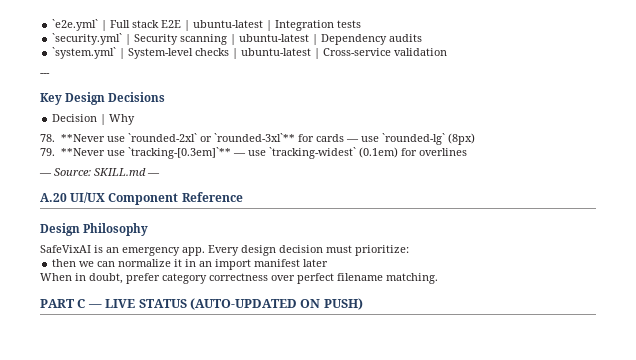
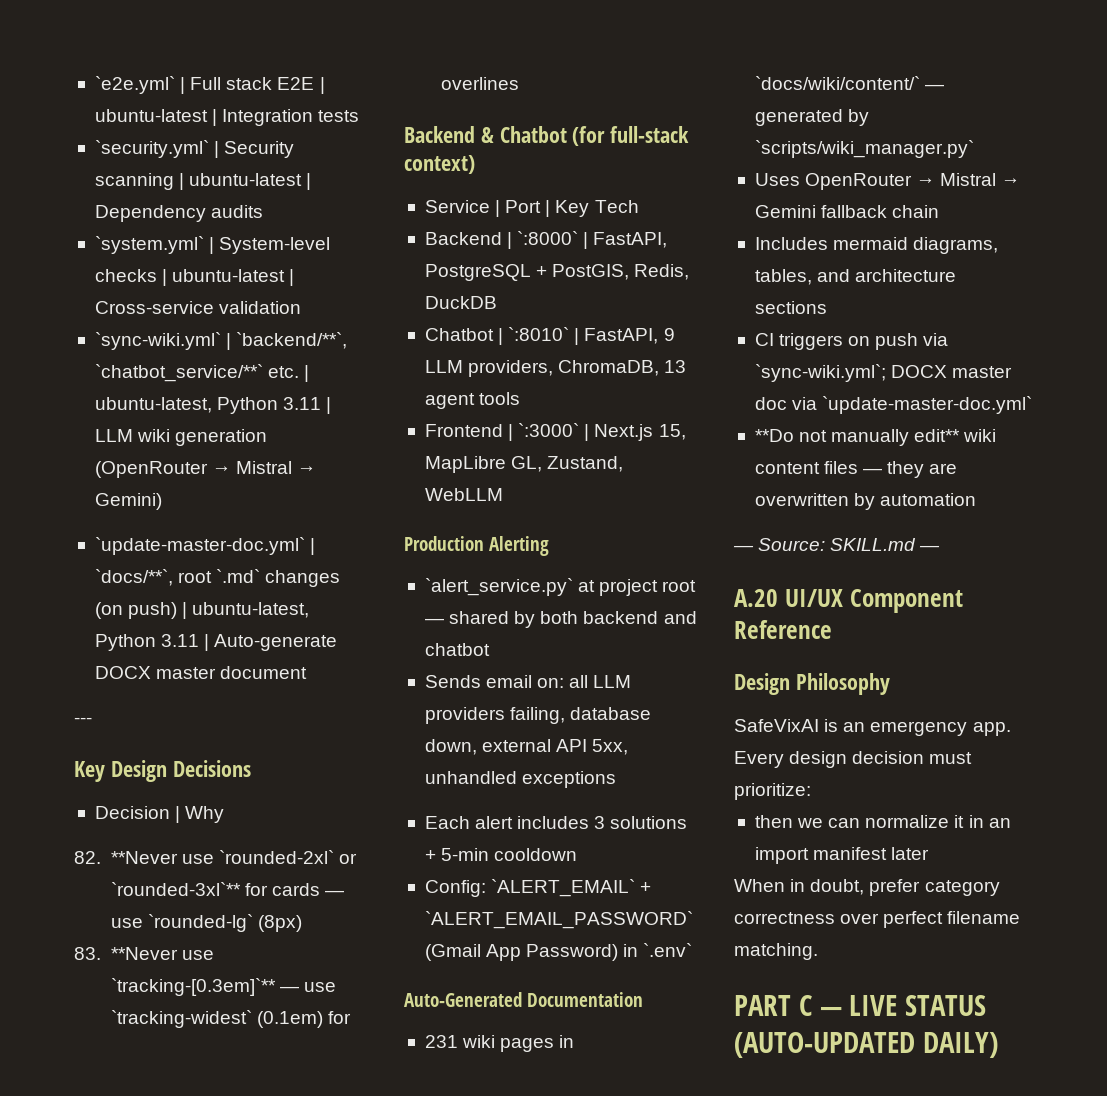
(448, 52) none -> [94,332,348,350] [94,364,310,382] [94,397,332,414] [94,429,268,446] [94,461,317,478] [94,493,162,510] [94,537,316,555] [94,569,341,587] [94,602,310,619] [94,634,338,651] [94,666,308,679] // `sync-wiki.yml` | `backend/**`, `chatbot_service/**` etc. | ubuntu-latest, Python 3.11 | LLM wiki generation (OpenRouter → Mistral → Gemini) // `update-master-doc.yml` | `docs/**`, root `.md` changes (on push) | ubuntu-latest, Python 3.11 | Auto-generate DOCX master document
[40,134,55,142] 78. -> [74,851,101,864] 82.
[40,148,55,156] 79. -> [74,947,101,960] 83.
(467, 152) none -> [404,126,690,146] [404,155,475,174] [424,200,639,217] [424,231,668,249] [424,264,690,281] [424,296,497,309] [424,327,675,345] [424,360,687,377] [424,392,521,409] [424,423,686,441] [424,456,624,473] [424,488,503,501] [404,536,549,556] [424,578,697,596] [424,611,697,628] [424,643,490,656] [424,675,632,688] [424,707,652,724] [424,739,629,755] [424,771,617,788] [424,816,688,829] [424,848,578,861] [424,879,652,897] [424,911,693,929] [424,943,693,961] [404,992,643,1007] [424,1035,575,1052] [754,76,945,90] [754,109,870,126] [754,140,974,158] [754,173,1021,190] [754,205,940,218] [754,237,999,254] [754,269,957,285] [754,301,827,314] [754,333,949,350] [754,364,1013,382] [754,396,1033,414] [754,429,997,446] [754,461,958,478] [754,493,977,510] // Backend & Chatbot (for full-stack context) // Service | Port | Key Tech // Backend | `:8000` | FastAPI, PostgreSQL + PostGIS, Redis, DuckDB // Chatbot | `:8010` | FastAPI, 9 LLM providers, ChromaDB, 13 agent tools // Frontend | `:3000` | Next.js 15, MapLibre GL, Zustand, WebLLM // Production Alerting // `alert_service.py` at project root — shared by both backend and chatbot // Sends email on: all LLM providers failing, database down, external API 5xx, unhandled exceptions // Each alert includes 3 solutions + 5-min cooldown // Config: `ALERT_EMAIL` + `ALERT_EMAIL_PASSWORD` (Gmail App Password) in `.env` // Auto-Generated Documentation // 231 wiki pages in `docs/wiki/content/` — generated by `scripts/wiki_manager.py` // Uses OpenRouter → Mistral → Gemini fallback chain // Includes mermaid diagrams, tables, and architecture sections // CI triggers on push via `sync-wiki.yml`; DOCX master doc via `update-master-doc.yml` // **Do not manually edit** wiki content files — they are overwritten by automation
[300,298,363,310] ON PUSH) -> [922,1032,998,1058] DAILY)

